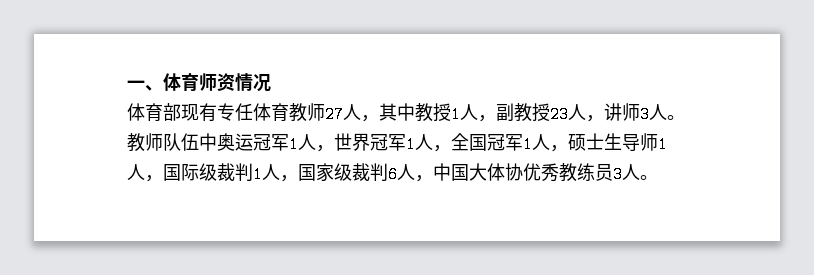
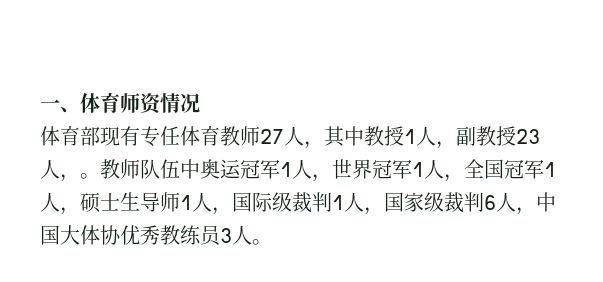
[604,103,667,123] 讲师3人 -> (80, 178) none

